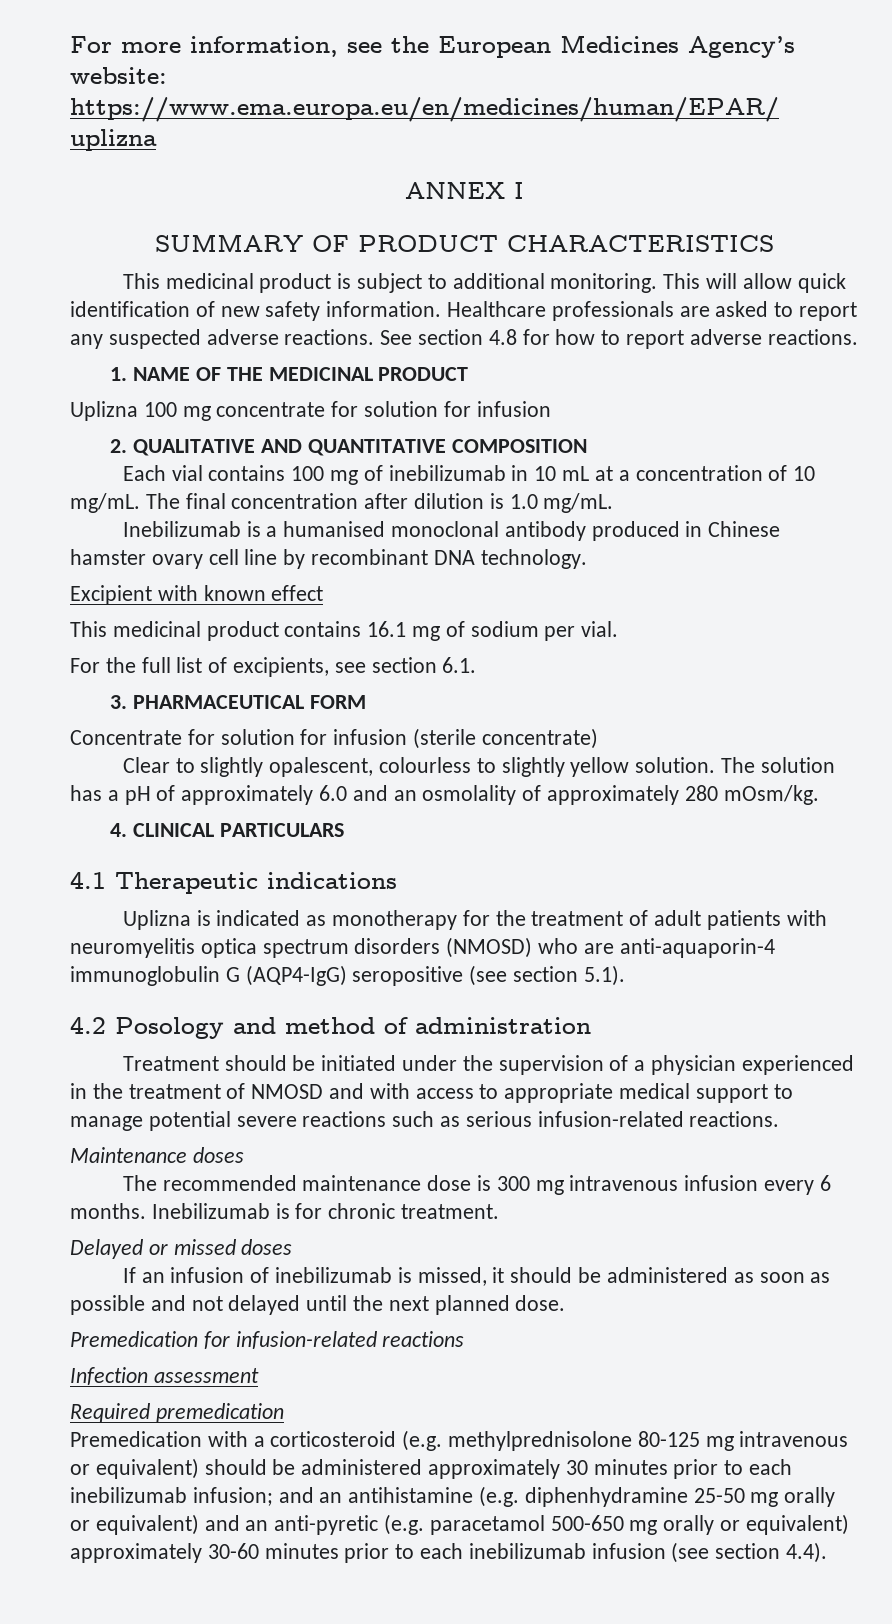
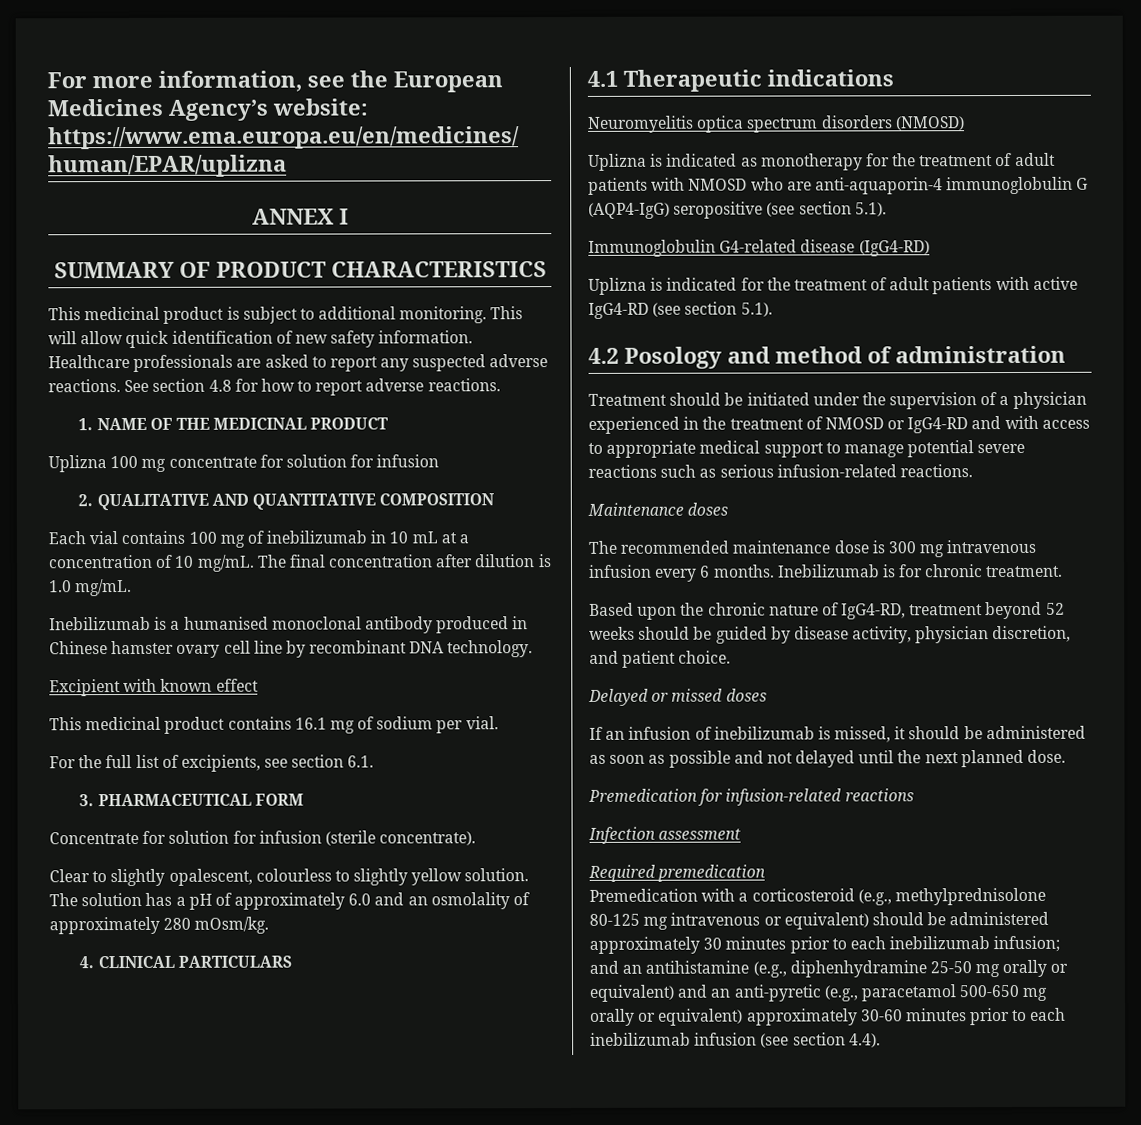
[481,728,598,749] concentrate) -> [379,831,477,846] concentrate).
(397, 880) none -> [587,115,965,133] // Neuromyelitis optica spectrum disorders (NMOSD)
[70,937,533,958] neuromyelitis optica spectrum disorders (NMOSD) -> [688,178,748,191] NMOSD
(625, 975) none -> [588,239,930,257] [588,276,1078,295] [588,301,773,319] // Immunoglobulin G4-related disease (IgG4-RD) // Uplizna is indicated for the treatment of adult patients with active IgG4-RD (see section 5.1).
(324, 1091) none -> [887,417,969,434] or IgG4-RD
(500, 1211) none -> [589,601,1065,620] [589,625,1072,644] [589,650,732,668] // Based upon the chronic nature of IgG4-RD, treatment beyond 52 weeks should be guided by disease activity, physician discretion, and patient choice.
[402,1430,443,1451] (e.g. -> [857,889,892,906] (e.g.,
[479,1486,520,1507] (e.g. -> [752,961,787,978] (e.g.,
[384,1514,425,1535] (e.g. -> [823,985,858,1002] (e.g.,

